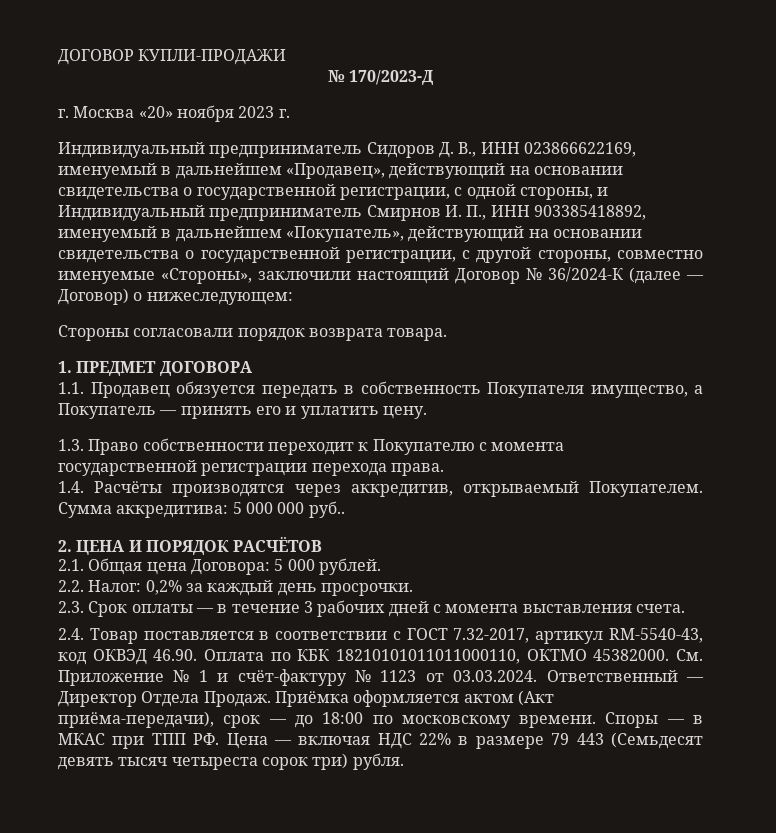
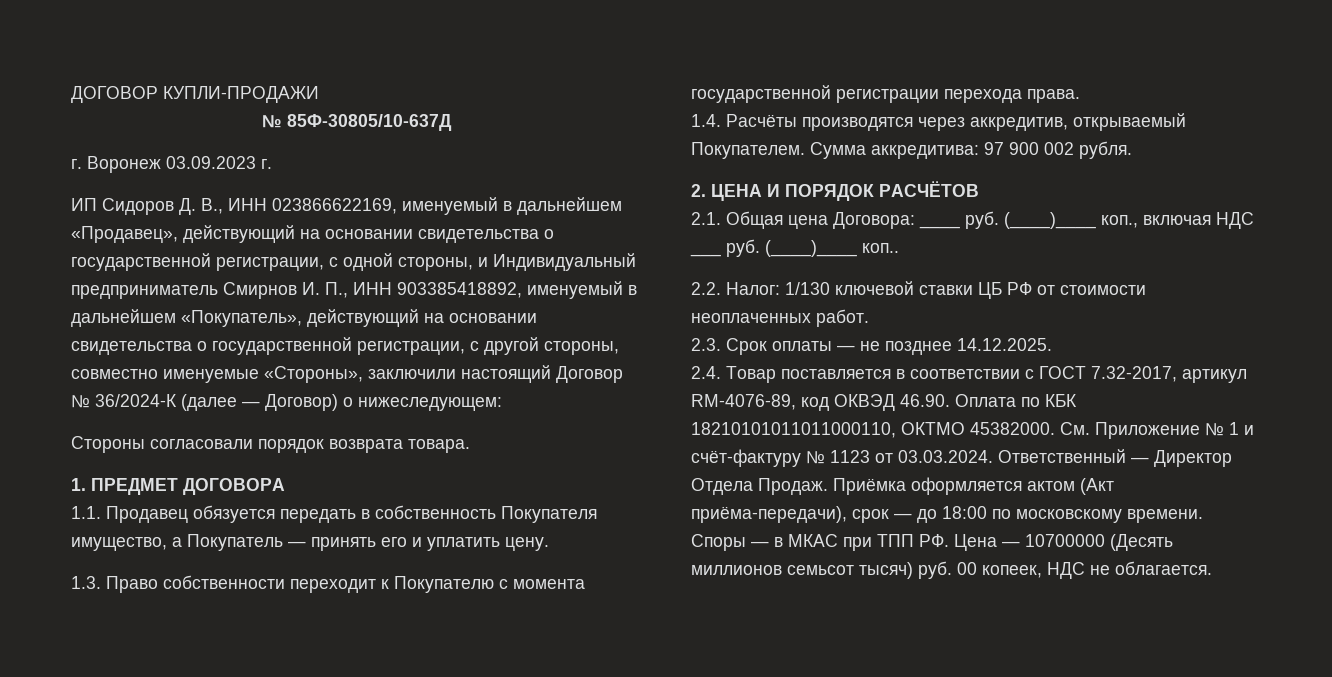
[348,70,433,85] [58,105,275,122] 170/2023-Д // г. Москва «20» ноября 2023 -> [286,114,452,131] [71,156,256,173] 85Ф-30805/10-637Д // г. Воронеж 03.09.2023
[58,142,363,158] Индивидуальный предприниматель -> [71,198,97,211] ИП
[232,501,345,518] 5 000 000 руб.. -> [984,141,1132,159] 97 900 002 рубля.
[274,558,381,575] [58,580,413,596] [58,600,685,617] 5 000 рублей. // 2.2. Налог: 0,2% за каждый день просрочки. // 2.3. Срок оплаты — в течение 3 рабочих дней с момента выставления счета. -> [919,211,1254,229] [690,239,899,257] [691,281,1146,299] [691,309,869,327] [691,338,1052,355] ____ руб. (____)____ коп., включая НДС ___ руб. (____)____ коп.. // 2.2. Налог: 1/130 ключевой ставки ЦБ РФ от стоимости неоплаченных работ. // 2.3. Срок оплаты — не позднее 14.12.2025.
[609,628,703,643] RM-5540-43, -> [691,394,796,410] RM-4076-89,
[298,732,703,749] [58,753,404,770] включая НДС 22% в размере 79 443 (Семьдесят девять тысяч четыреста сорок три) рубля. -> [1025,534,1173,551] [691,561,1212,579] 10700000 (Десять миллионов семьсот тысяч) руб. 00 копеек, НДС не облагается.

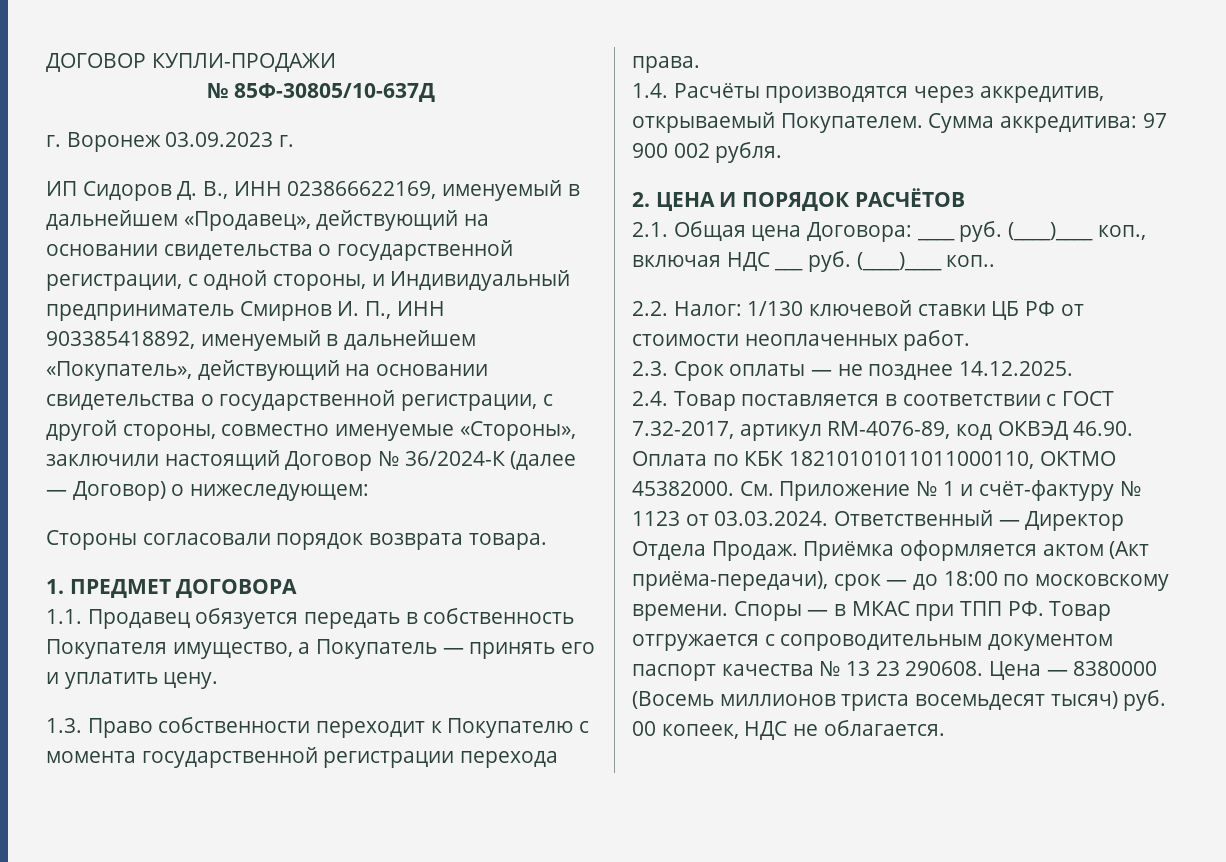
[954,534,1173,551] [691,565,854,575] Цена — 10700000 (Десять миллионов семьсот -> [1049,601,1112,621] [632,634,1114,651] [632,661,1158,681] [632,691,1046,711] Товар отгружается с сопроводительным документом паспорт качества № 13 23 290608. Цена — 8380000 (Восемь миллионов триста восемьдесят

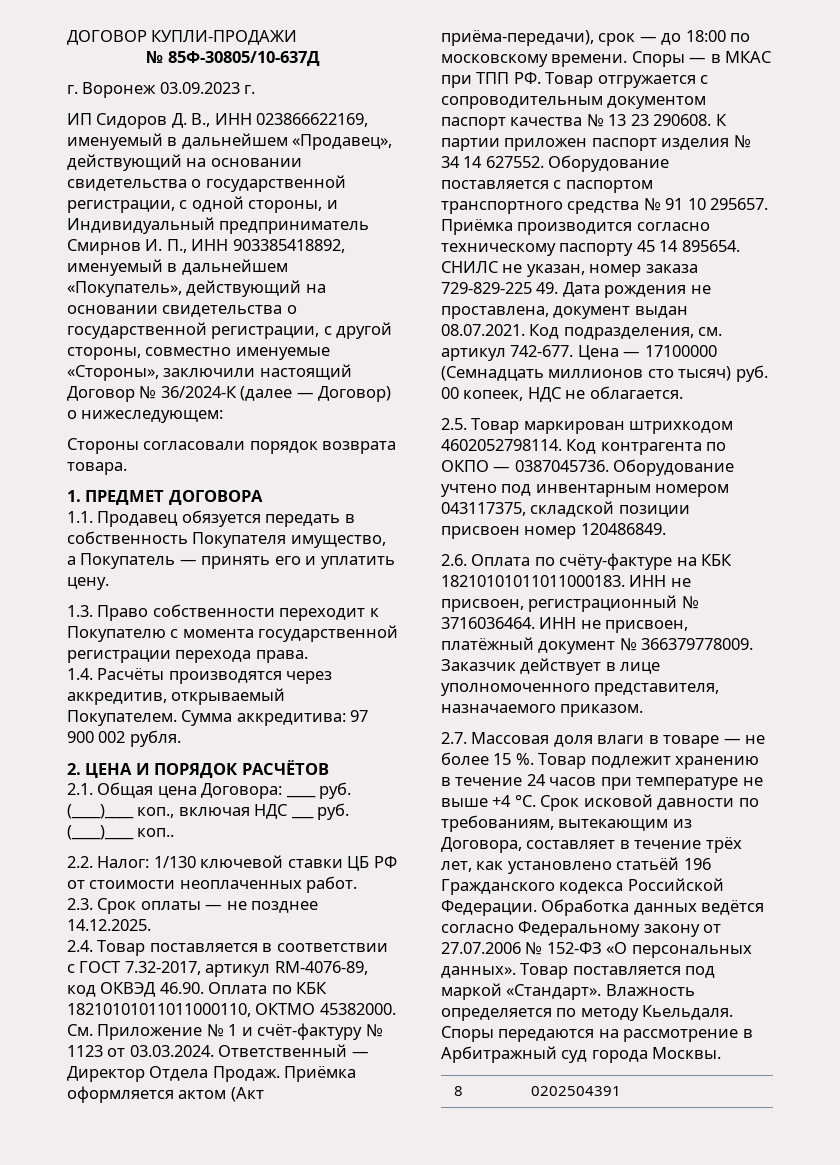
[989,661,1158,680] [632,691,1046,711] Цена — 8380000 (Восемь миллионов триста восемьдесят -> [715,114,727,126] [441,135,751,151] [441,155,670,172] [441,180,653,193] [441,198,769,214] [441,218,710,235] [441,240,740,256] [441,261,698,277] [441,282,711,298] [441,306,688,319] [441,324,723,340] [441,345,717,361] [441,366,674,381] К партии приложен паспорт изделия № 34 14 627552. Оборудование поставляется с паспортом транспортного средства № 91 10 295657. Приёмка производится согласно техническому паспорту 45 14 895654. СНИЛС не указан, номер заказа 729-829-225 49. Дата рождения не проставлена, документ выдан 08.07.2021. Код подразделения, см. артикул 742-677. Цена — 17100000 (Семнадцать миллионов сто
(945, 728) none -> [441,418,734,434] [441,439,727,455] [441,459,735,476] [441,484,730,497] [441,501,690,517] [441,523,666,539] [441,553,733,570] [441,575,691,587] [441,595,699,612] [441,617,689,633] [441,637,754,654] [441,658,661,675] [441,683,720,696] [441,704,644,717] [441,732,766,748] [441,752,760,769] [441,774,763,790] [441,794,759,811] [441,815,692,832] [441,836,742,853] [441,857,711,874] [441,878,724,895] [441,899,765,916] [441,921,722,937] [441,942,752,958] [441,963,716,979] [441,983,695,1000] [441,1005,734,1021] [441,1026,753,1042] [441,1046,722,1063] [453,1086,463,1096] [530,1086,621,1096] // 2.5. Товар маркирован штрихкодом 4602052798114. Код контрагента по ОКПО — 0387045736. Оборудование учтено под инвентарным номером 043117375, складской позиции присвоен номер 120486849. // 2.6. Оплата по счёту-фактуре на КБК 18210101011011000183. ИНН не присвоен, регистрационный № 3716036464. ИНН не присвоен, платёжный документ № 366379778009. Заказчик действует в лице уполномоченного представителя, назначаемого приказом. // 2.7. Массовая доля влаги в товаре — не более 15 %. Товар подлежит хранению в течение 24 часов при температуре не выше +4 °C. Срок исковой давности по требованиям, вытекающим из Договора, составляет в течение трёх лет, как установлено статьёй 196 Гражданского кодекса Российской Федерации. Обработка данных ведётся согласно Федеральному закону от 27.07.2006 № 152-ФЗ «О персональных данных». Товар поставляется под маркой «Стандарт». Влажность определяется по методу Кьельдаля. Споры передаются на рассмотрение в Арбитражный суд города Москвы. // 8 | 0202504391

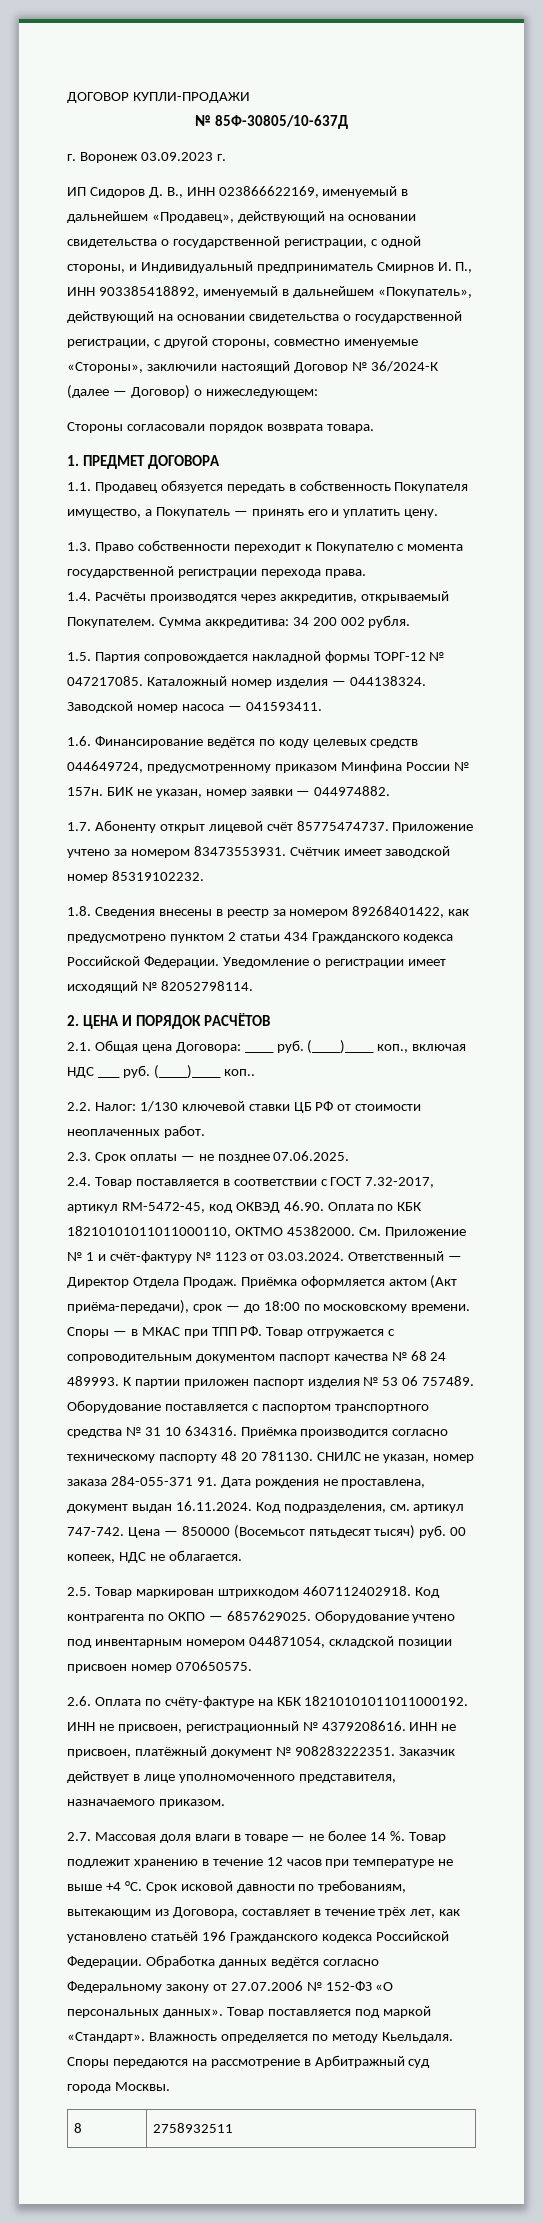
[350,710,369,722] [67,731,94,743] 97 900 -> [292,617,337,626] 34 200
(181, 738) none -> [67,651,445,663] [67,676,426,688] [67,701,322,713] [67,736,419,748] [67,761,469,773] [67,786,391,798] [67,820,474,833] [67,846,451,858] [67,871,204,883] [67,906,470,918] [67,932,454,943] [67,956,446,968] [67,981,253,993] // 1.5. Партия сопровождается накладной формы ТОРГ-12 № 047217085. Каталожный номер изделия — 044138324. Заводской номер насоса — 041593411. // 1.6. Финансирование ведётся по коду целевых средств 044649724, предусмотренному приказом Минфина России № 157н. БИК не указан, номер заявки — 044974882. // 1.7. Абоненту открыт лицевой счёт 85775474737. Приложение учтено за номером 83473553931. Счётчик имеет заводской номер 85319102232. // 1.8. Сведения внесены в реестр за номером 89268401422, как предусмотрено пунктом 2 статьи 434 Гражданского кодекса Российской Федерации. Уведомление о регистрации имеет исходящий № 82052798114.
[67,919,151,931] 14.12.2025. -> [273,1151,350,1161] 07.06.2025.
[274,961,368,975] RM-4076-89, -> [121,1202,205,1213] RM-5472-45,
[608,114,712,126] 13 23 290608. -> [410,1351,447,1361] [67,1376,119,1386] 68 24 489993.
[441,156,544,168] 34 14 627552. -> [382,1376,475,1386] 53 06 757489.
[665,198,769,210] 91 10 295657. -> [144,1426,237,1436] 31 10 634316.
[636,240,740,252] 45 14 895654. -> [220,1451,313,1461] 48 20 781130.
[441,282,559,294] 729-829-225 49. -> [110,1476,217,1486] 284-055-371 91.
[441,324,525,336] 08.07.2021. -> [175,1501,252,1511] 16.11.2024.
[510,345,574,357] 742-677. -> [67,1527,124,1536] 747-742.
[644,345,717,357] [441,366,674,381] 17100000 (Семнадцать миллионов сто -> [181,1525,371,1539] 850000 (Восемьсот пятьдесят
[441,439,562,451] 4602052798114. -> [302,1586,411,1596] 4607112402918.
[514,460,609,472] 0387045736. -> [226,1611,311,1621] 6857629025.
[441,502,526,516] 043117375, -> [248,1636,325,1648] 044871054,
[580,523,666,535] 120486849. -> [175,1661,252,1671] 070650575.
[441,575,625,587] 18210101011011000183. -> [304,1696,469,1706] 18210101011011000192.
[441,617,535,629] 3716036464. -> [321,1721,406,1731] 4379208616.
[641,638,754,650] 366379778009. -> [294,1746,395,1756] 908283222351.
[493,753,512,765] 15 -> [370,1832,387,1841] 14
[526,774,546,786] 24 -> [266,1857,283,1866] 12
[530,1086,621,1096] 0202504391 -> [152,2123,233,2133] 2758932511

